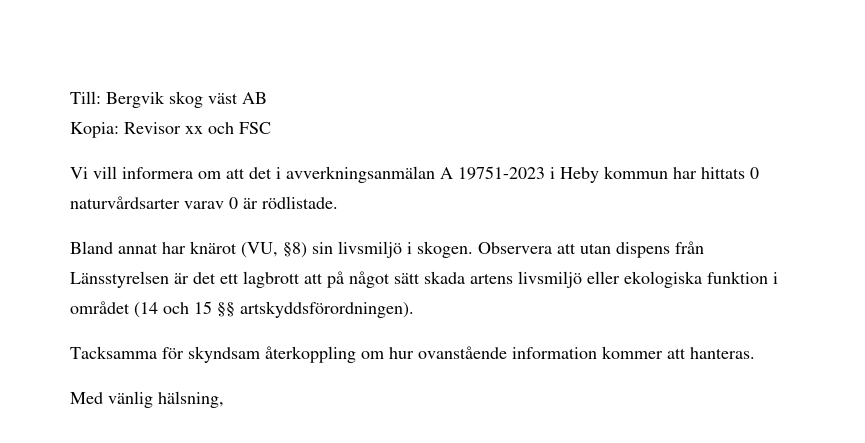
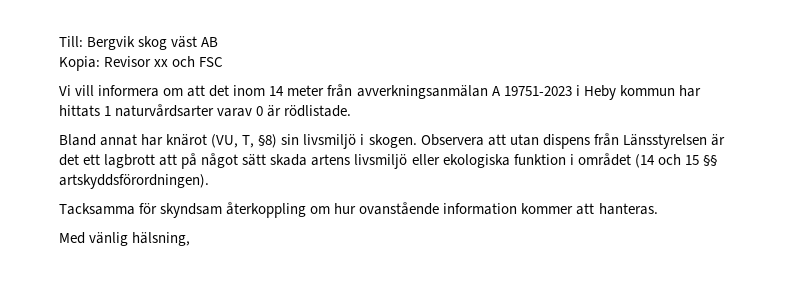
[276,167,281,179] i -> [233,84,353,97] inom 14 meter från
[750,167,759,179] 0 -> [104,106,112,116] 1
(278, 250) none -> [242,135,255,148] T,

